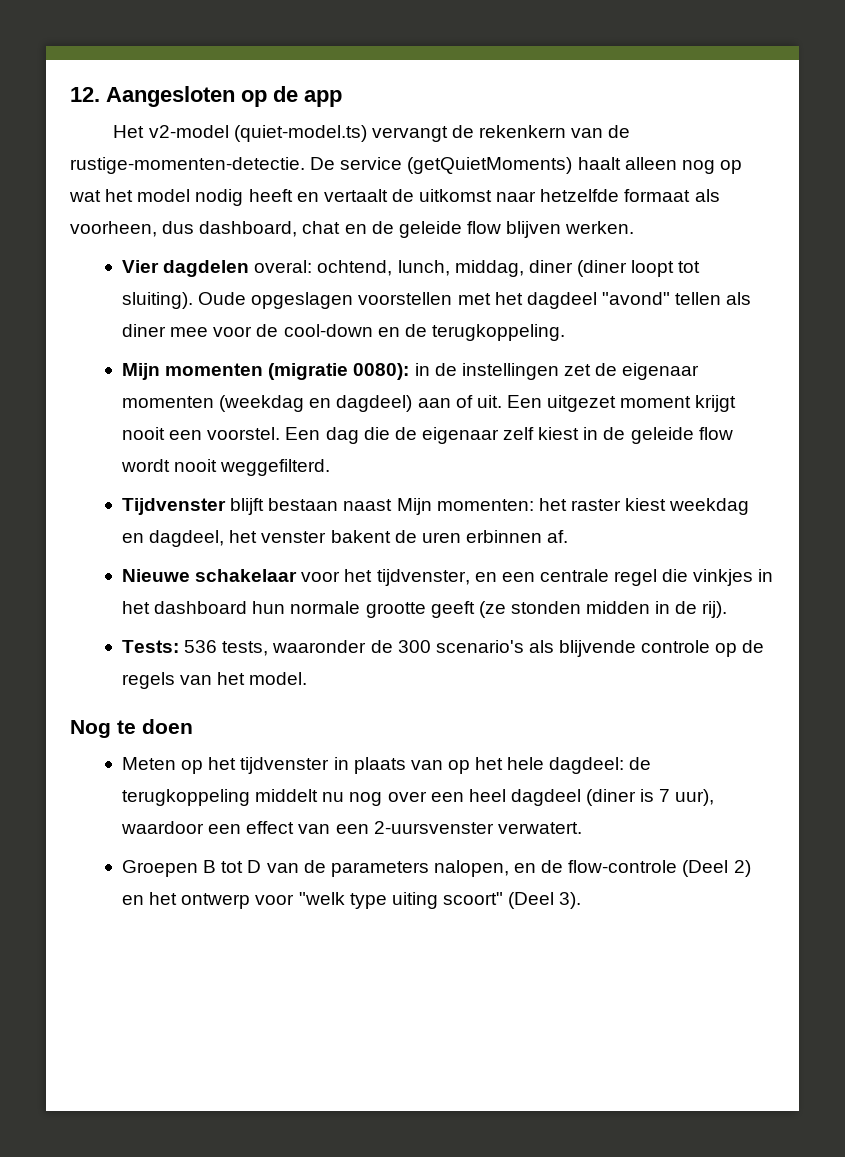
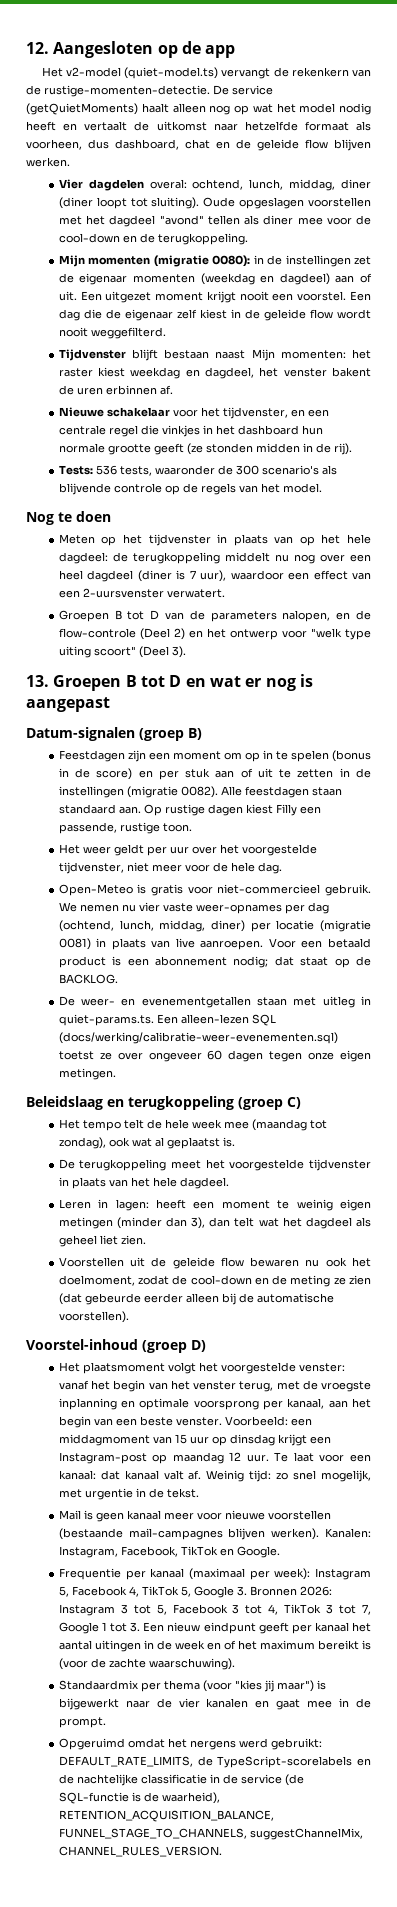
(582, 900) none -> [26,674,313,691] [26,697,110,712] [26,727,202,741] [58,750,371,762] [58,768,371,780] [58,786,342,798] [58,804,321,816] [58,822,192,834] [58,844,317,856] [58,862,282,874] [58,884,371,896] [58,902,329,914] [58,920,371,932] [58,938,371,950] [58,956,371,968] [58,974,118,984] [58,996,371,1008] [58,1014,276,1026] [58,1032,338,1044] [58,1050,371,1062] [58,1068,116,1080] [26,1096,301,1110] [58,1119,327,1131] [58,1137,235,1149] [58,1159,371,1171] [58,1177,229,1189] [58,1199,371,1211] [58,1217,371,1229] [58,1235,146,1247] [58,1257,371,1269] [58,1275,371,1287] [58,1293,334,1305] [58,1311,129,1323] [26,1339,206,1353] [58,1362,345,1374] [58,1380,372,1392] [58,1398,371,1410] [58,1416,312,1428] [58,1434,331,1446] [58,1452,371,1464] [58,1470,371,1482] [58,1488,199,1500] [58,1510,331,1522] [58,1528,372,1540] [58,1546,280,1558] [58,1568,371,1580] [58,1586,332,1598] [58,1604,371,1616] [58,1622,372,1634] [58,1640,371,1652] [58,1658,235,1670] [58,1680,326,1692] [58,1698,372,1710] [58,1717,106,1728] [58,1738,322,1750] [58,1756,371,1768] [58,1774,304,1786] [58,1792,220,1804] [58,1810,274,1822] [58,1828,363,1840] [58,1846,222,1857] // 13. Groepen B tot D en wat er nog is aangepast // Datum-signalen (groep B) // Feestdagen zijn een moment om op in te spelen (bonus in de score) en per stuk aan of uit te zetten in de instellingen (migratie 0082). Alle feestdagen staan standaard aan. Op rustige dagen kiest Filly een passende, rustige toon. // Het weer geldt per uur over het voorgestelde tijdvenster, niet meer voor de hele dag. // Open-Meteo is gratis voor niet-commercieel gebruik. We nemen nu vier vaste weer-opnames per dag (ochtend, lunch, middag, diner) per locatie (migratie 0081) in plaats van live aanroepen. Voor een betaald product is een abonnement nodig; dat staat op de BACKLOG. // De weer- en evenementgetallen staan met uitleg in quiet-params.ts. Een alleen-lezen SQL (docs/werking/calibratie-weer-evenementen.sql) toetst ze over ongeveer 60 dagen tegen onze eigen metingen. // Beleidslaag en terugkoppeling (groep C) // Het tempo telt de hele week mee (maandag tot zondag), ook wat al geplaatst is. // De terugkoppeling meet het voorgestelde tijdvenster in plaats van het hele dagdeel. // Leren in lagen: heeft een moment te weinig eigen metingen (minder dan 3), dan telt wat het dagdeel als geheel liet zien. // Voorstellen uit de geleide flow bewaren nu ook het doelmoment, zodat de cool-down en de meting ze zien (dat gebeurde eerder alleen bij de automatische voorstellen). // Voorstel-inhoud (groep D) // Het plaatsmoment volgt het voorgestelde venster: vanaf het begin van het venster terug, met de vroegste inplanning en optimale voorsprong per kanaal, aan het begin van een beste venster. Voorbeeld: een middagmoment van 15 uur op dinsdag krijgt een Instagram-post op maandag 12 uur. Te laat voor een kanaal: dat kanaal valt af. Weinig tijd: zo snel mogelijk, met urgentie in de tekst. // Mail is geen kanaal meer voor nieuwe voorstellen (bestaande mail-campagnes blijven werken). Kanalen: Instagram, Facebook, TikTok en Google. // Frequentie per kanaal (maximaal per week): Instagram 5, Facebook 4, TikTok 5, Google 3. Bronnen 2026: Instagram 3 tot 5, Facebook 3 tot 4, TikTok 3 tot 7, Google 1 tot 3. Een nieuw eindpunt geeft per kanaal het aantal uitingen in de week en of het maximum bereikt is (voor de zachte waarschuwing). // Standaardmix per thema (voor "kies jij maar") is bijgewerkt naar de vier kanalen en gaat mee in de prompt. // Opgeruimd omdat het nergens werd gebruikt: DEFAULT_RATE_LIMITS, de TypeScript-scorelabels en de nachtelijke classificatie in de service (de SQL-functie is de waarheid), RETENTION_ACQUISITION_BALANCE, FUNNEL_STAGE_TO_CHANNELS, suggestChannelMix, CHANNEL_RULES_VERSION.

